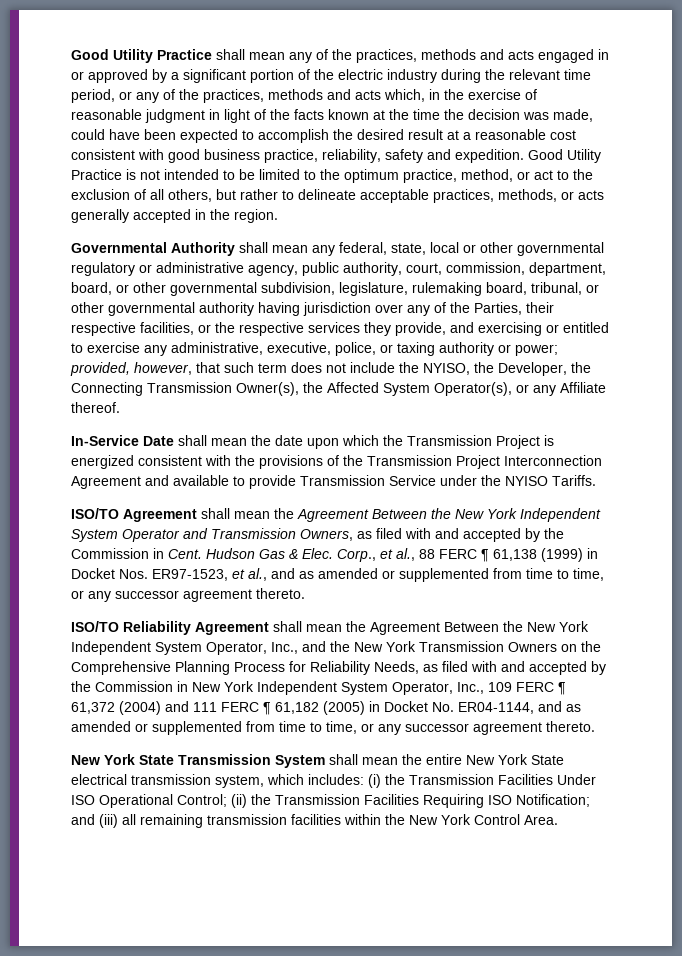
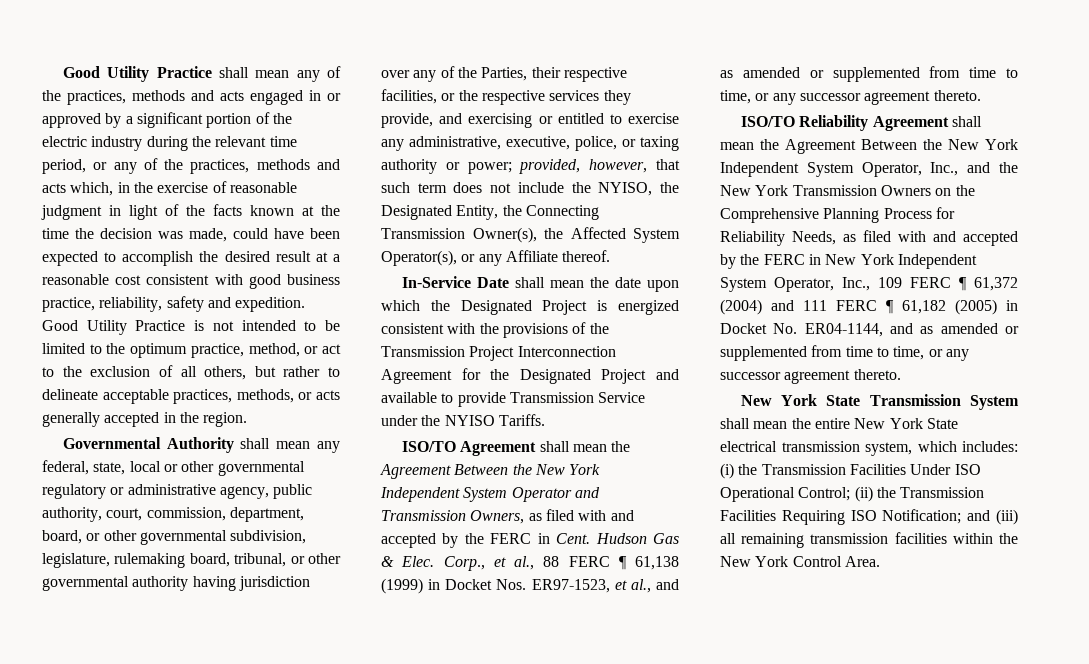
[498,362,567,376] Developer, -> [381,205,499,220] Designated Entity,
[407,435,492,446] Transmission -> [460,300,532,315] Designated
(141, 482) none -> [461,368,647,384] for the Designated Project
[71,548,149,559] Commission -> [490,533,532,544] FERC
[95,681,173,692] Commission -> [763,254,805,265] FERC

